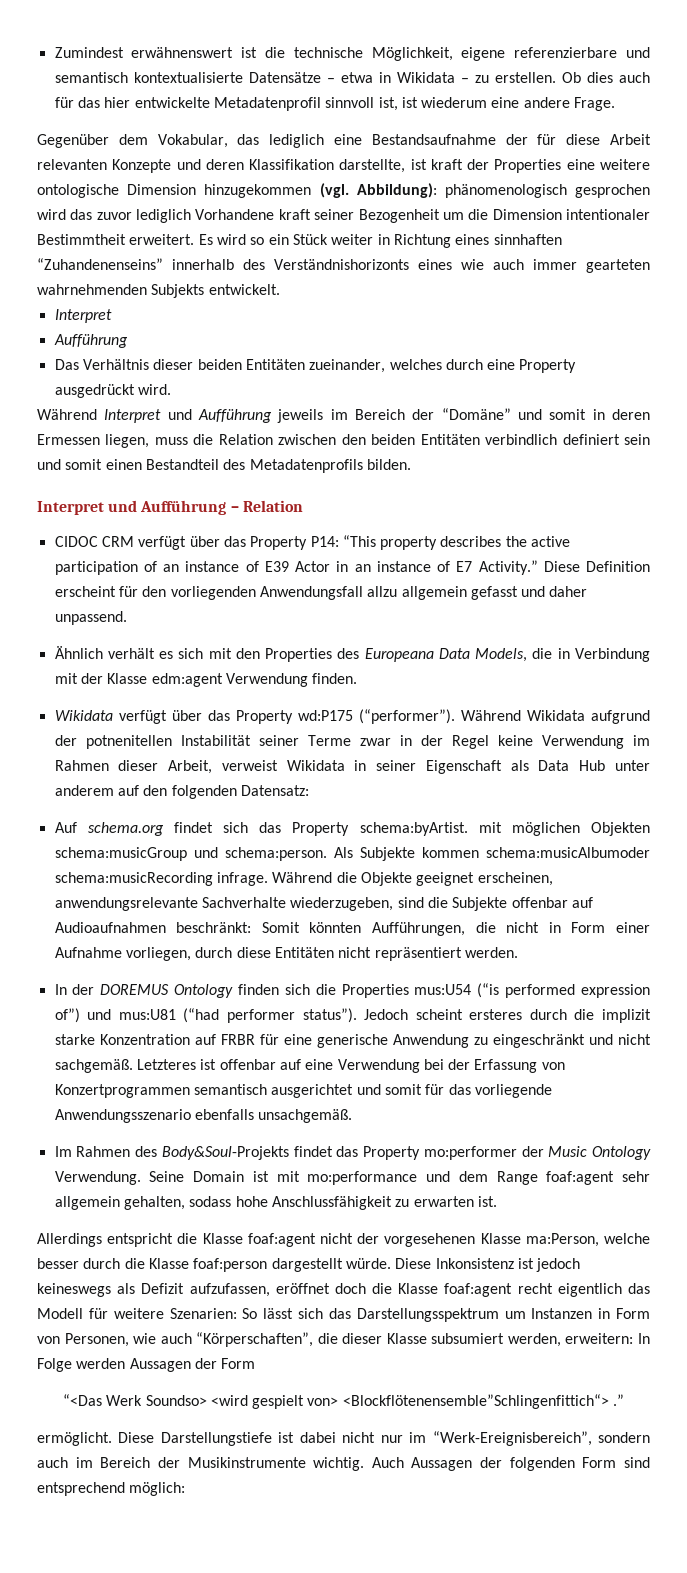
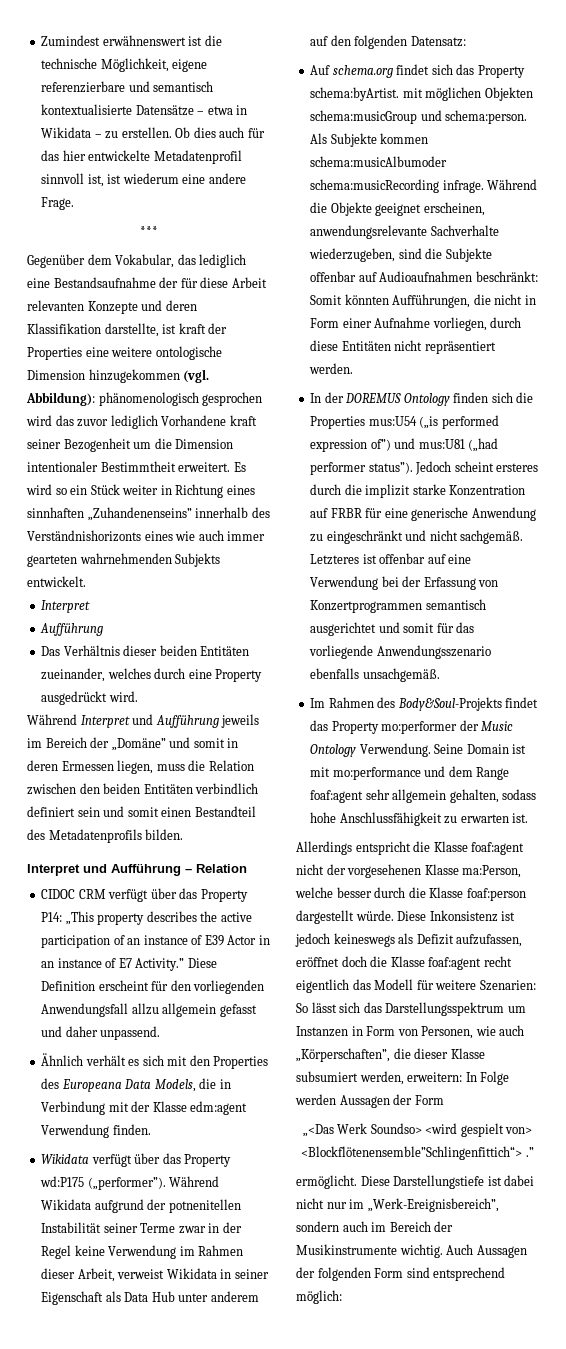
(616, 104) none -> [139,226,158,236] // ***
[37,258,163,270] “Zuhandenenseins” -> [87,507,192,521] „Zuhandenenseins”
[441,408,511,420] “Domäne” -> [111,738,166,751] „Domäne”
[342,535,376,547] “This -> [65,911,94,925] „This
[358,709,455,724] (“performer”). -> [87,1177,166,1190] („performer”).
[477,983,500,998] (“is -> [419,416,439,429] („is
[183,1008,220,1023] (“had -> [468,438,499,452] („had
[196,1332,314,1347] “Körperschaften”, -> [296,1048,390,1062] „Körperschaften”,
[62,1394,102,1406] “<Das -> [302,1124,334,1137] „<Das
[432,1431,592,1446] “Werk-Ereignisbereich”, -> [367,1198,499,1212] „Werk-Ereignisbereich”,

